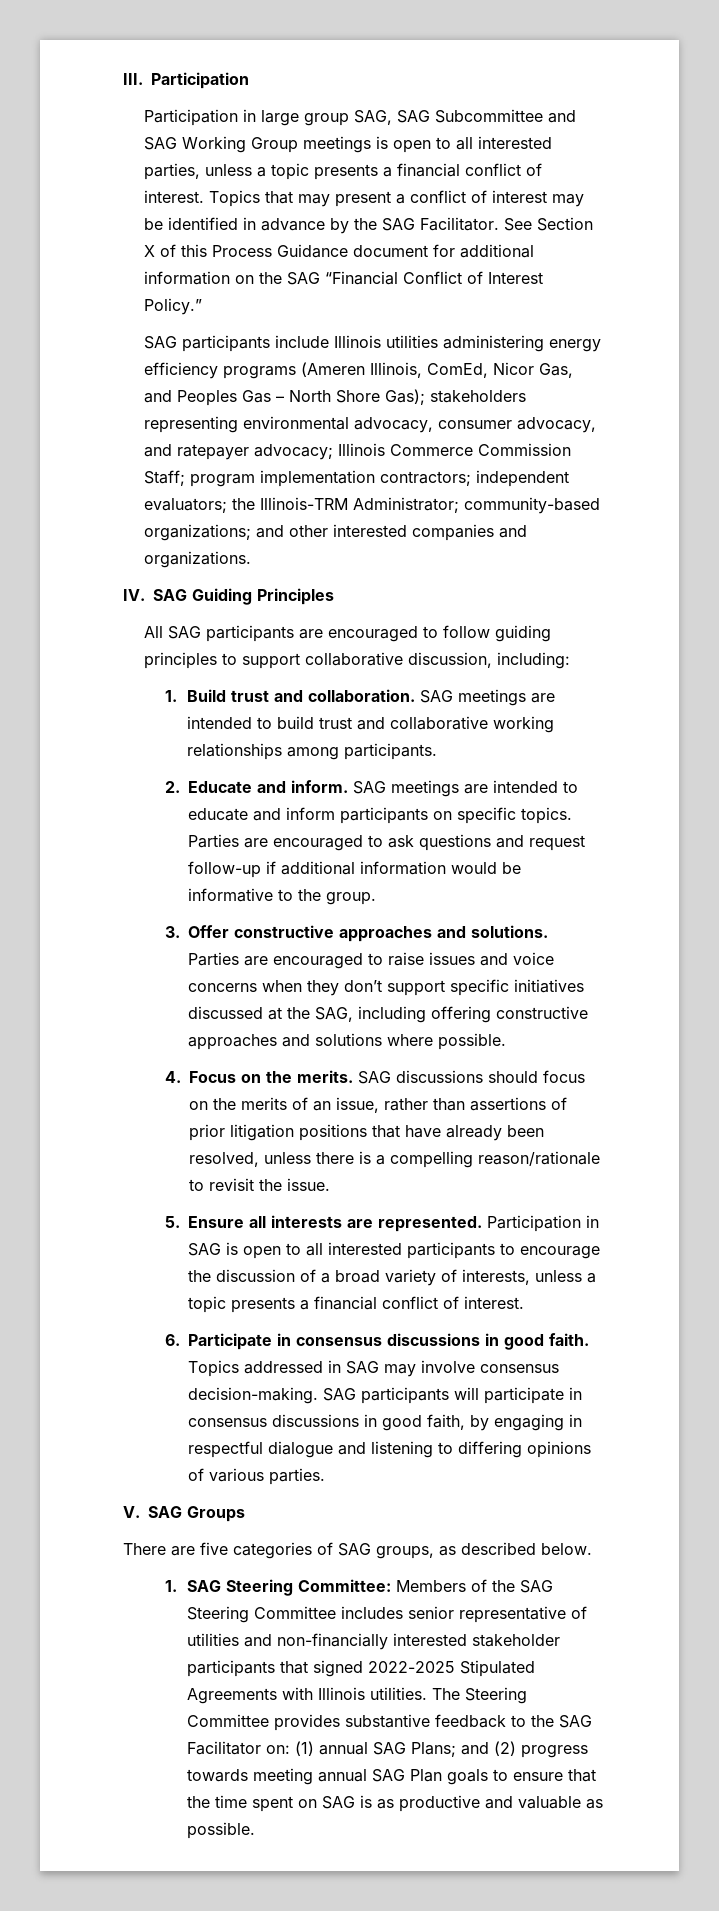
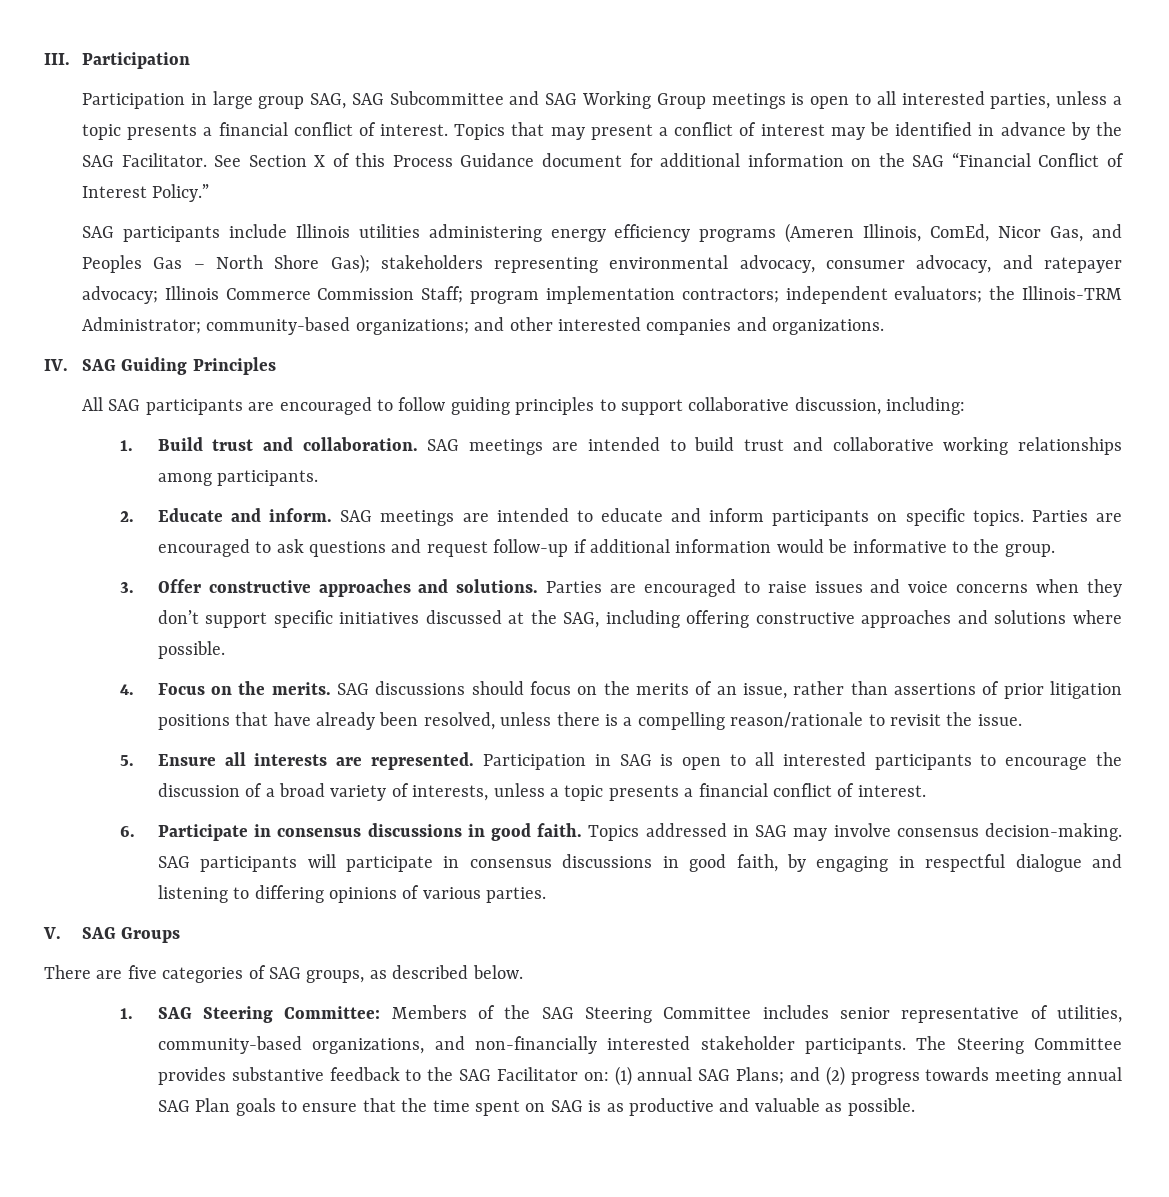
[186,1633,239,1646] utilities -> [1057,1005,1123,1023] [157,1036,425,1054] utilities, community-based organizations,
[186,1660,535,1677] [186,1687,427,1704] participants that signed 2022-2025 Stipulated Agreements with Illinois utilities. -> [804,1038,906,1054] participants.

